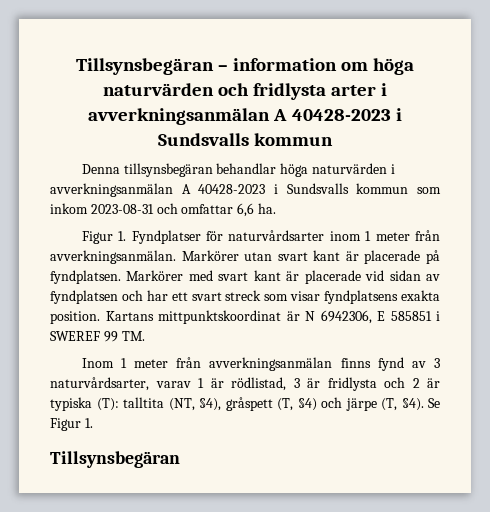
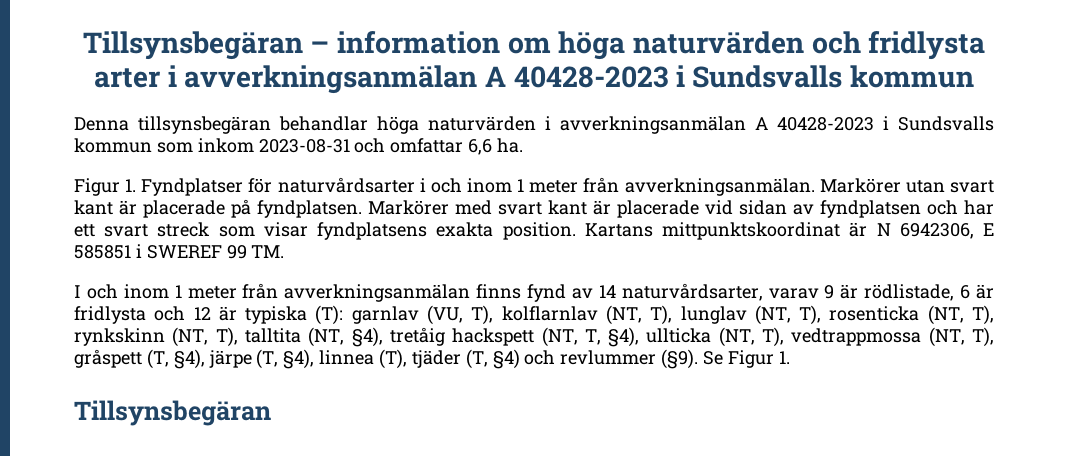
(325, 235) none -> [419,178,462,193] i och
[81,358,114,368] Inom -> [74,284,169,299] I och inom
[434,358,441,368] 3 -> [598,285,616,298] 14
[198,377,300,391] 1 är rödlistad, 3 -> [824,284,971,301] 9 är rödlistade, 6
[412,378,420,388] 2 -> [193,307,211,320] 12
[123,397,424,411] talltita (NT, §4), gråspett (T, §4) och järpe (T, §4). -> [351,305,994,325] [74,327,994,347] [74,349,699,369] garnlav (VU, T), kolflarnlav (NT, T), lunglav (NT, T), rosenticka (NT, T), rynkskinn (NT, T), talltita (NT, §4), tretåig hackspett (NT, T, §4), ullticka (NT, T), vedtrappmossa (NT, T), gråspett (T, §4), järpe (T, §4), linnea (T), tjäder (T, §4) och revlummer (§9).

